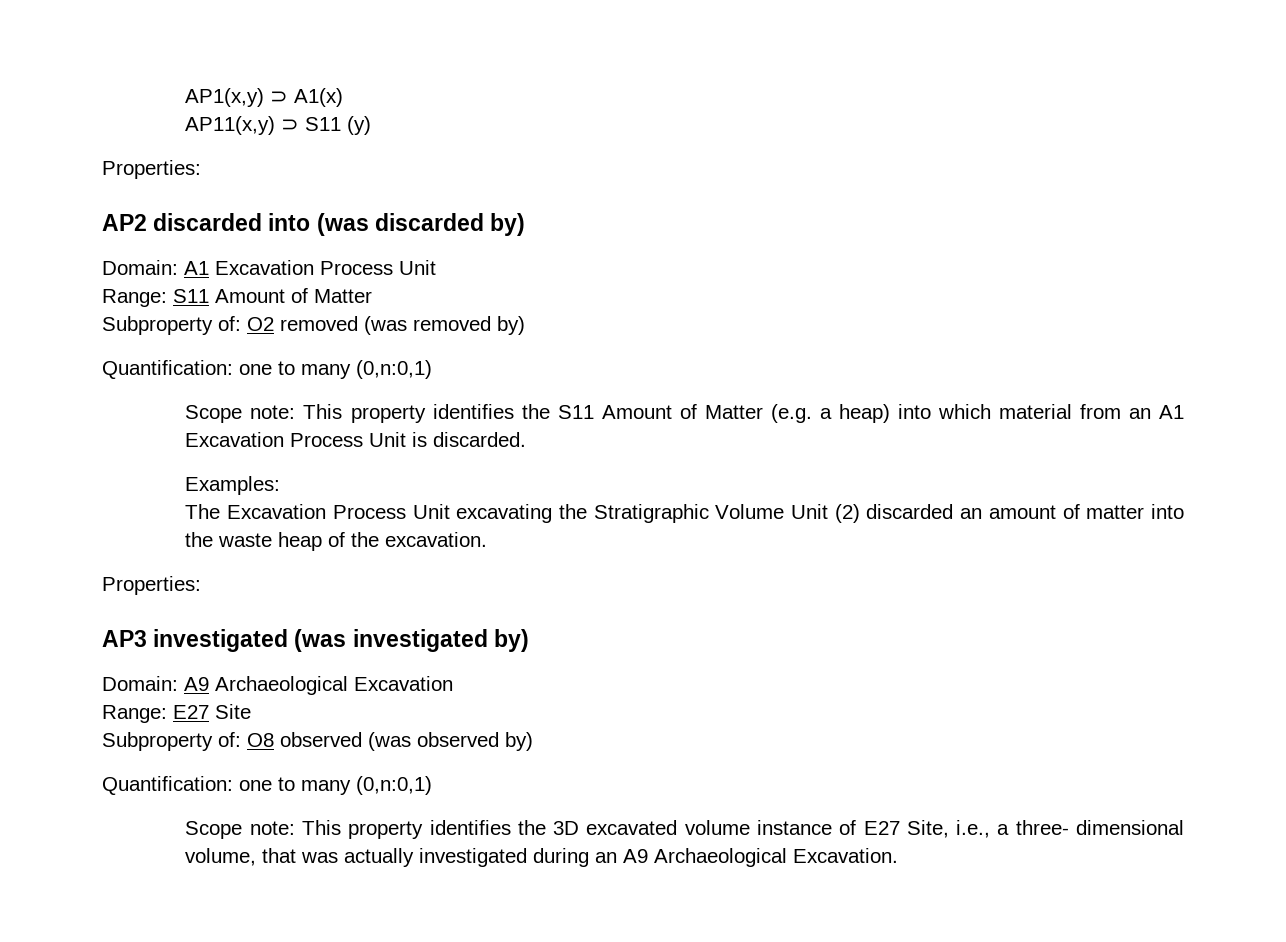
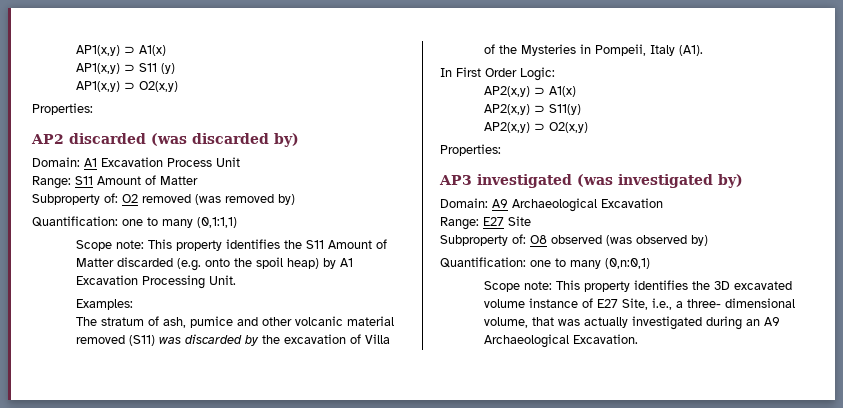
[185,116,276,135] AP11(x,y) -> [76,63,121,74] AP1(x,y)
(372, 125) none -> [76,81,179,92] // AP1(x,y) ⊃ O2(x,y)
[268,213,311,231] into -> (146, 138) none
[356,360,432,379] (0,n:0,1) -> [197,217,237,228] (0,1:1,1)
[770,404,1185,423] [185,432,527,447] [185,476,281,495] [185,504,1185,523] [185,532,488,551] (e.g. a heap) into which material from an A1 Excavation Process Unit is discarded. // Examples: // The Excavation Process Unit excavating the Stratigraphic Volume Unit (2) discarded an amount of matter into the waste heap of the excavation. -> [117,257,354,271] [76,275,237,289] [76,299,134,310] [76,316,395,328] [76,334,391,346] [484,44,704,56] [440,67,555,81] [484,86,577,97] [484,104,582,115] [484,122,589,133] discarded (e.g. onto the spoil heap) by A1 Excavation Processing Unit. // Examples: // The stratum of ash, pumice and other volcanic material removed (S11) was discarded by the excavation of Villa of the Mysteries in Pompeii, Italy (A1). // In First Order Logic: // AP2(x,y) ⊃ A1(x) // AP2(x,y) ⊃ S11(y) // AP2(x,y) ⊃ O2(x,y)

